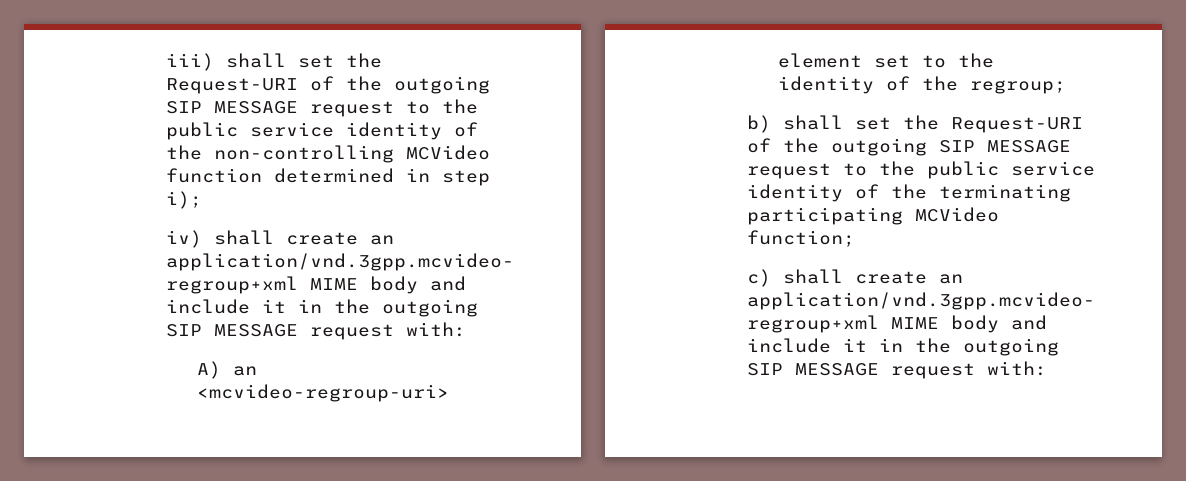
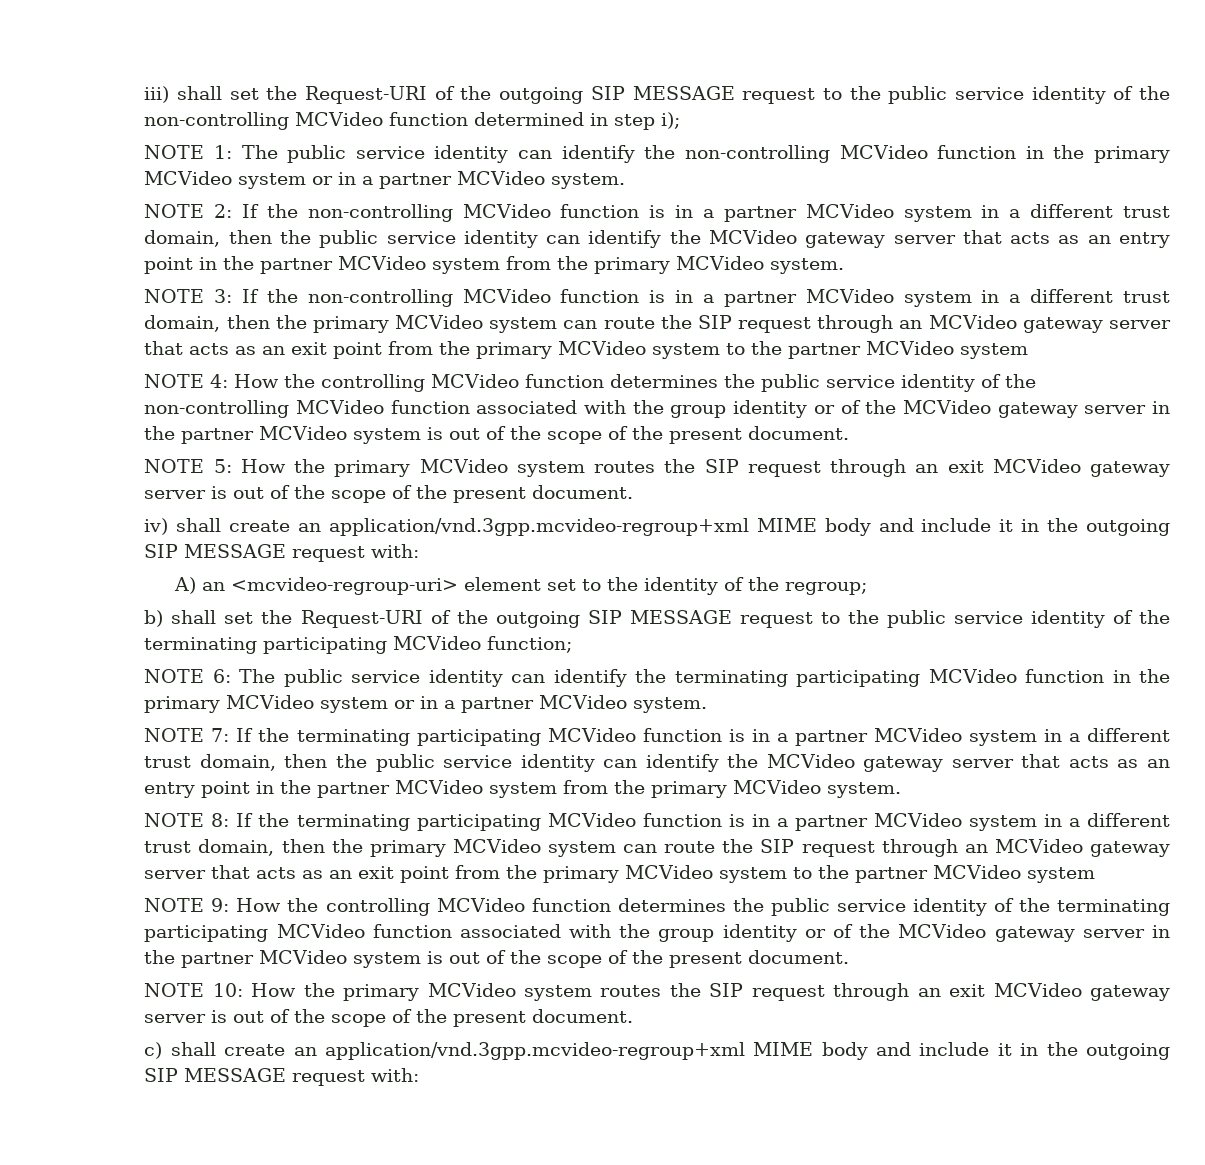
(202, 200) none -> [144,145,1170,163] [144,171,626,189] [144,204,1170,222] [144,230,1171,248] [144,256,845,274] [144,289,1170,307] [144,315,1172,333] [144,341,1029,359] [144,374,1037,392] [144,400,1170,418] [144,426,850,444] [144,459,1170,477] [144,485,634,503] // NOTE 1: The public service identity can identify the non-controlling MCVideo function in the primary MCVideo system or in a partner MCVideo system. // NOTE 2: If the non-controlling MCVideo function is in a partner MCVideo system in a different trust domain, then the public service identity can identify the MCVideo gateway server that acts as an entry point in the partner MCVideo system from the primary MCVideo system. // NOTE 3: If the non-controlling MCVideo function is in a partner MCVideo system in a different trust domain, then the primary MCVideo system can route the SIP request through an MCVideo gateway server that acts as an exit point from the primary MCVideo system to the partner MCVideo system // NOTE 4: How the controlling MCVideo function determines the public service identity of the non-controlling MCVideo function associated with the group identity or of the MCVideo gateway server in the partner MCVideo system is out of the scope of the present document. // NOTE 5: How the primary MCVideo system routes the SIP request through an exit MCVideo gateway server is out of the scope of the present document.
(855, 238) none -> [144,669,1171,687] [144,695,708,713] [144,728,1171,746] [144,754,1170,772] [144,780,902,798] [144,813,1171,831] [144,839,1170,857] [144,865,1096,883] [144,898,1170,916] [144,924,1170,942] [144,950,850,968] [144,983,1170,1001] [144,1009,634,1027] // NOTE 6: The public service identity can identify the terminating participating MCVideo function in the primary MCVideo system or in a partner MCVideo system. // NOTE 7: If the terminating participating MCVideo function is in a partner MCVideo system in a different trust domain, then the public service identity can identify the MCVideo gateway server that acts as an entry point in the partner MCVideo system from the primary MCVideo system. // NOTE 8: If the terminating participating MCVideo function is in a partner MCVideo system in a different trust domain, then the primary MCVideo system can route the SIP request through an MCVideo gateway server that acts as an exit point from the primary MCVideo system to the partner MCVideo system // NOTE 9: How the controlling MCVideo function determines the public service identity of the terminating participating MCVideo function associated with the group identity or of the MCVideo gateway server in the partner MCVideo system is out of the scope of the present document. // NOTE 10: How the primary MCVideo system routes the SIP request through an exit MCVideo gateway server is out of the scope of the present document.

